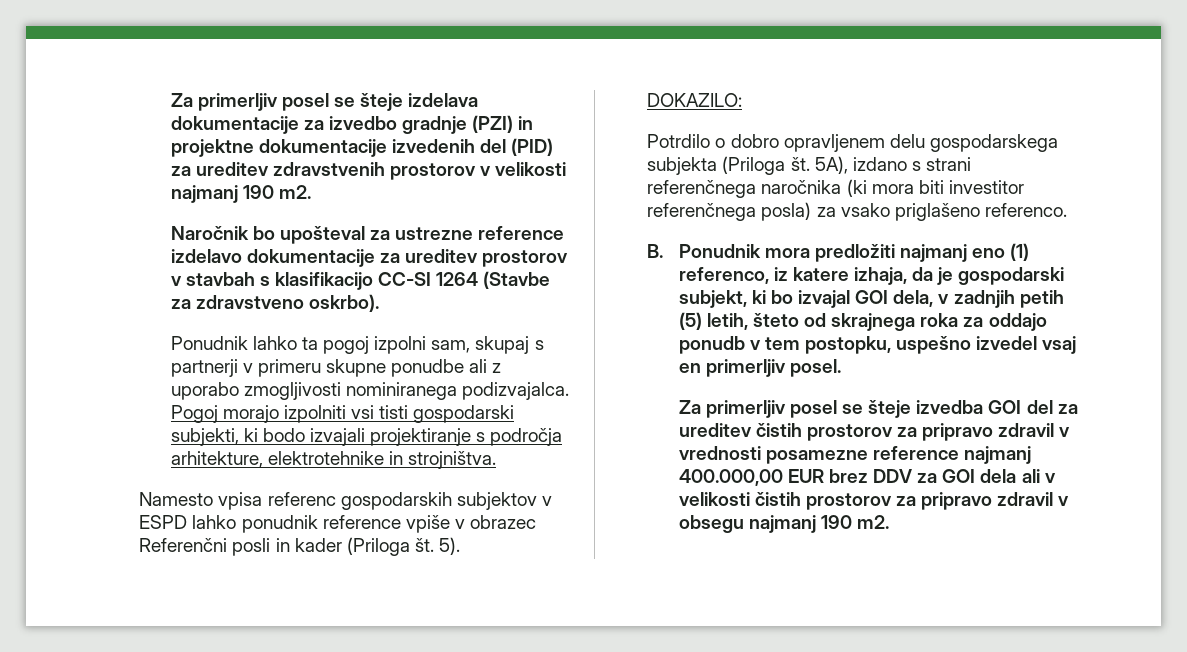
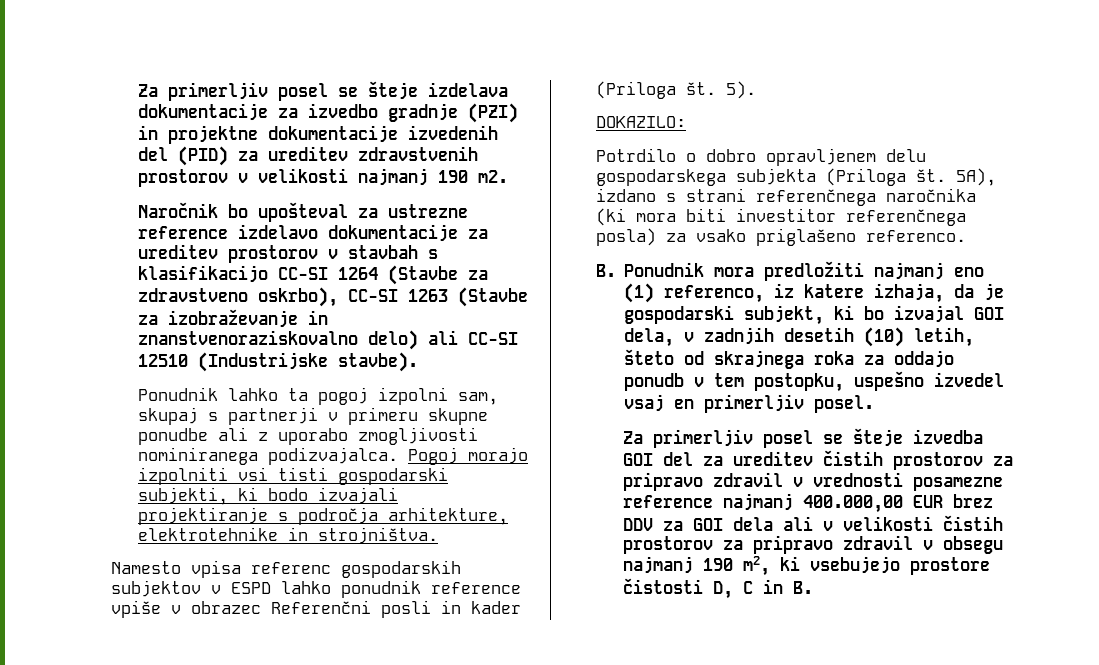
[308,294,379,312] oskrbo). -> [258,287,529,307] [138,309,329,328] [138,330,519,350] [138,352,419,372] oskrbo), CC-SI 1263 (Stavbe za izobraževanje in znanstvenoraziskovalno delo) ali CC-SI 12510 (Industrijske stavbe).
[1019,290,1064,308] [678,312,702,330] petih (5) -> [784,327,905,347] desetih (10)
[857,515,890,529] m2. -> [743,556,991,576] [623,578,814,599] m2, ki vsebujejo prostore čistosti D, C in B.

